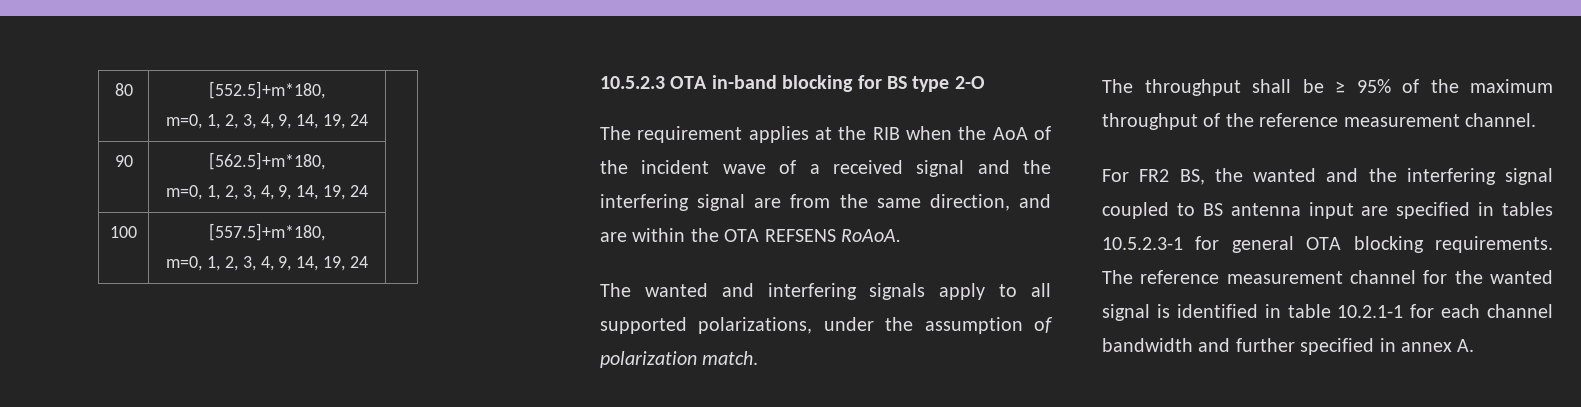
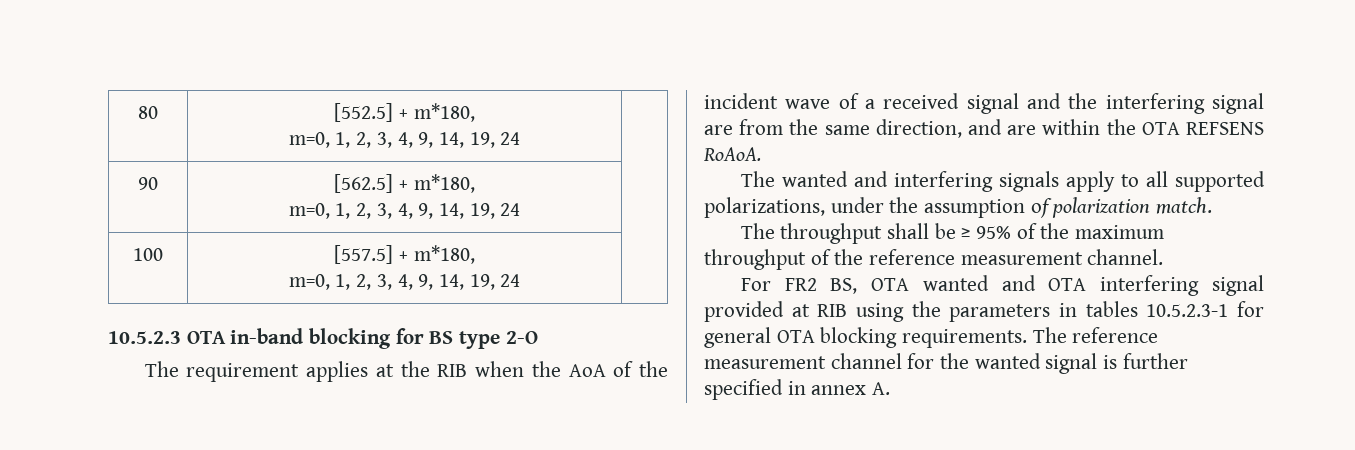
[209,81,325,99] [552.5]+m*180, -> [334,103,475,122] [552.5] + m*180,
[209,152,325,170] [562.5]+m*180, -> [334,174,475,193] [562.5] + m*180,
[209,223,325,241] [557.5]+m*180, -> [334,245,475,264] [557.5] + m*180,
[1214,168,1553,185] [1102,202,1471,219] the wanted and the interfering signal coupled to BS antenna input are specified -> [871,275,1264,296] [704,301,1051,322] OTA wanted and OTA interfering signal provided at RIB using the parameters
[1176,304,1553,318] [1102,338,1231,352] identified in table 10.2.1-1 for each channel bandwidth and -> (1118, 362) none

